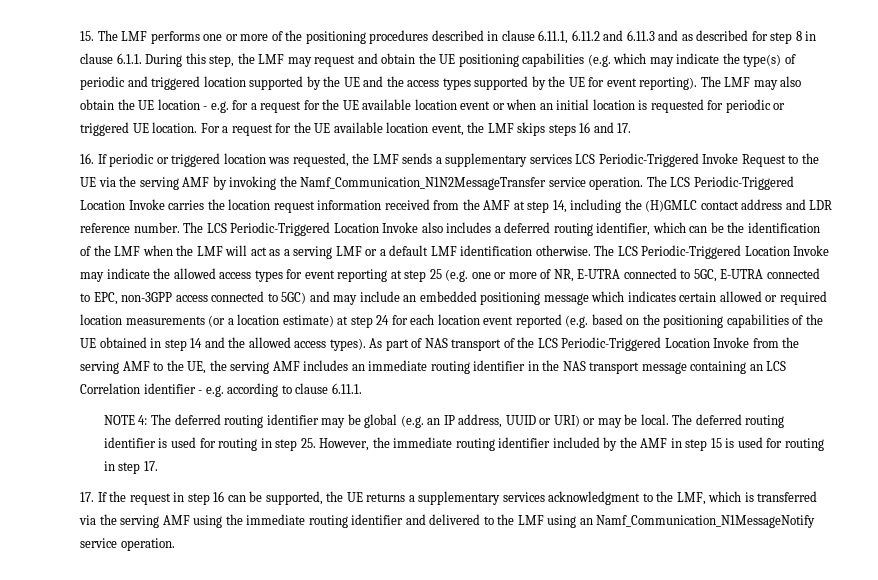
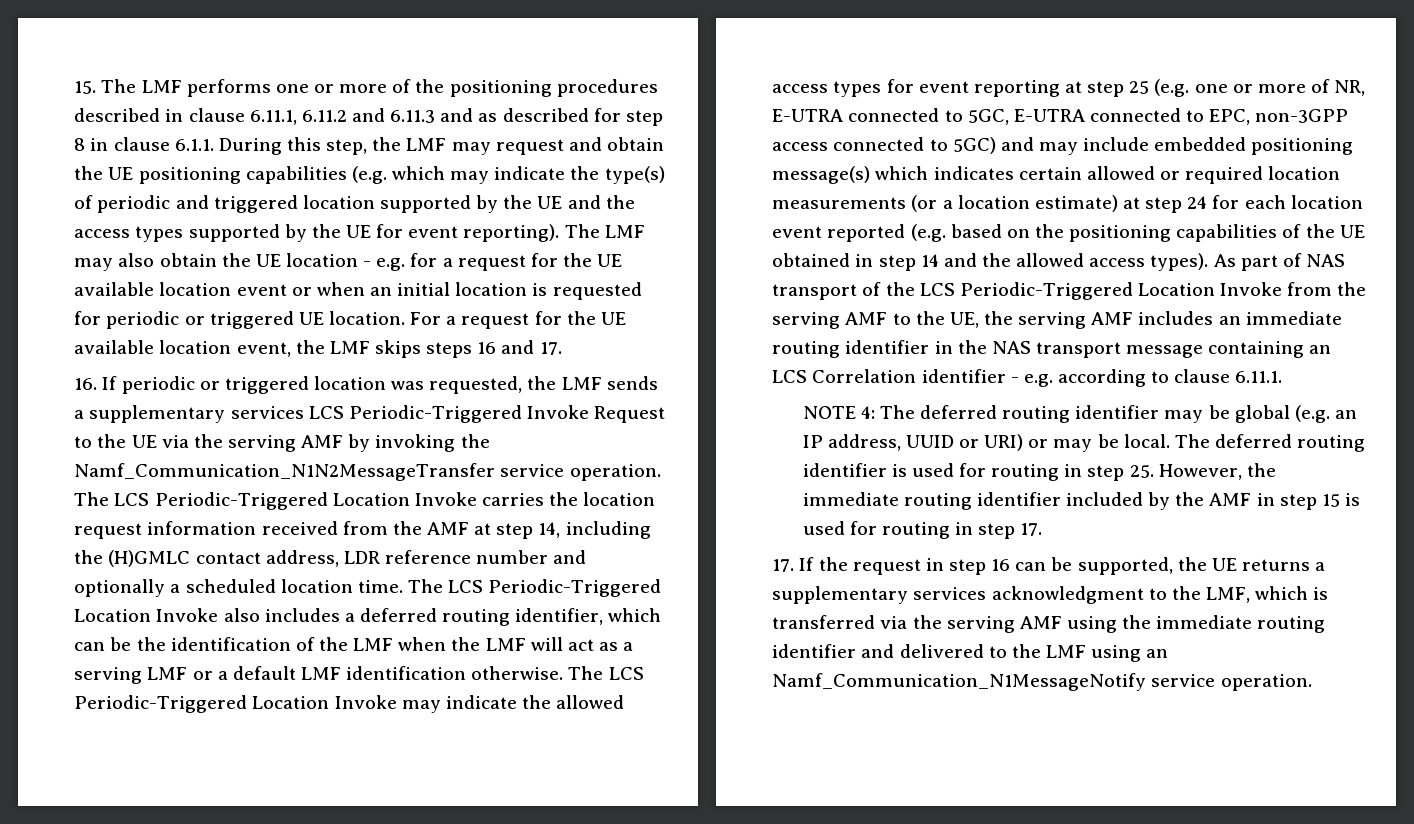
[741,199,833,210] [79,222,180,233] address and LDR reference number. -> [265,550,587,567] [74,579,403,597] address, LDR reference number and optionally a scheduled location time.
[403,295,417,302] an -> (1150, 144) none
[543,293,589,305] message -> [772,166,871,184] message(s)

